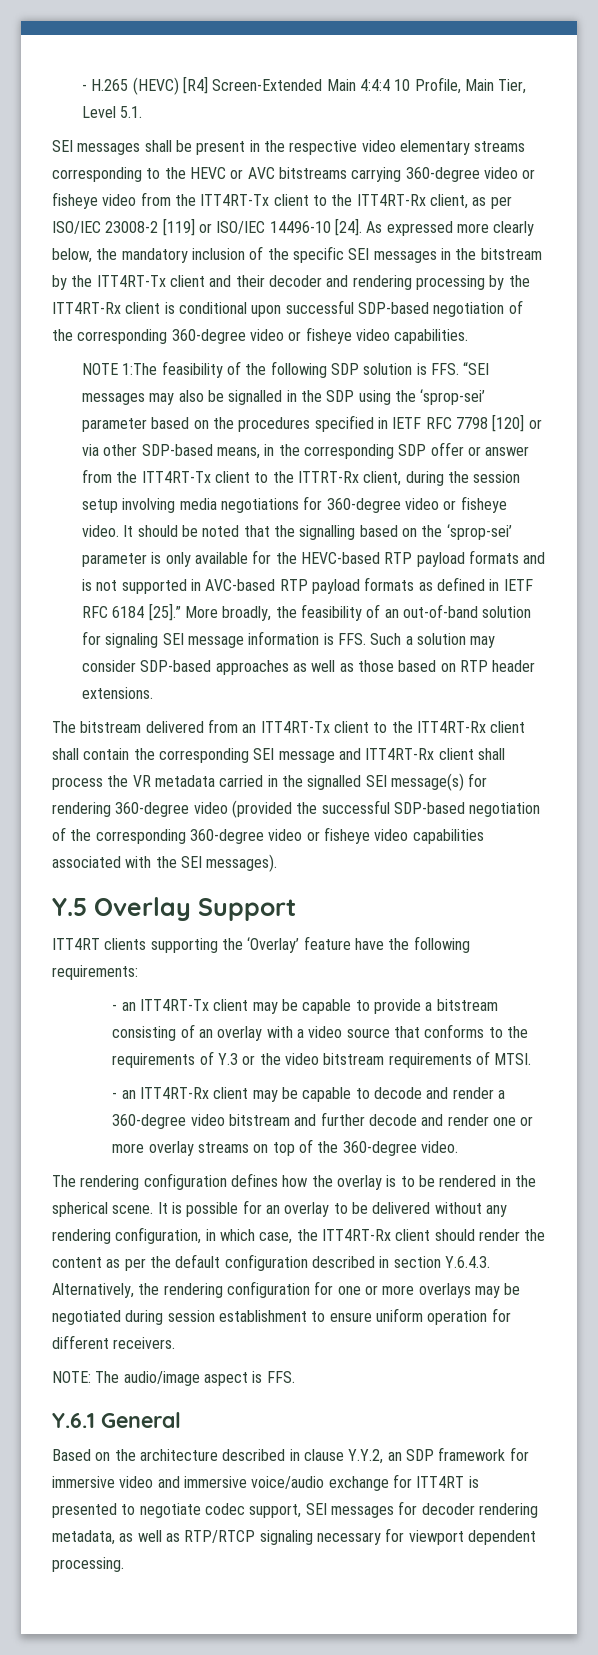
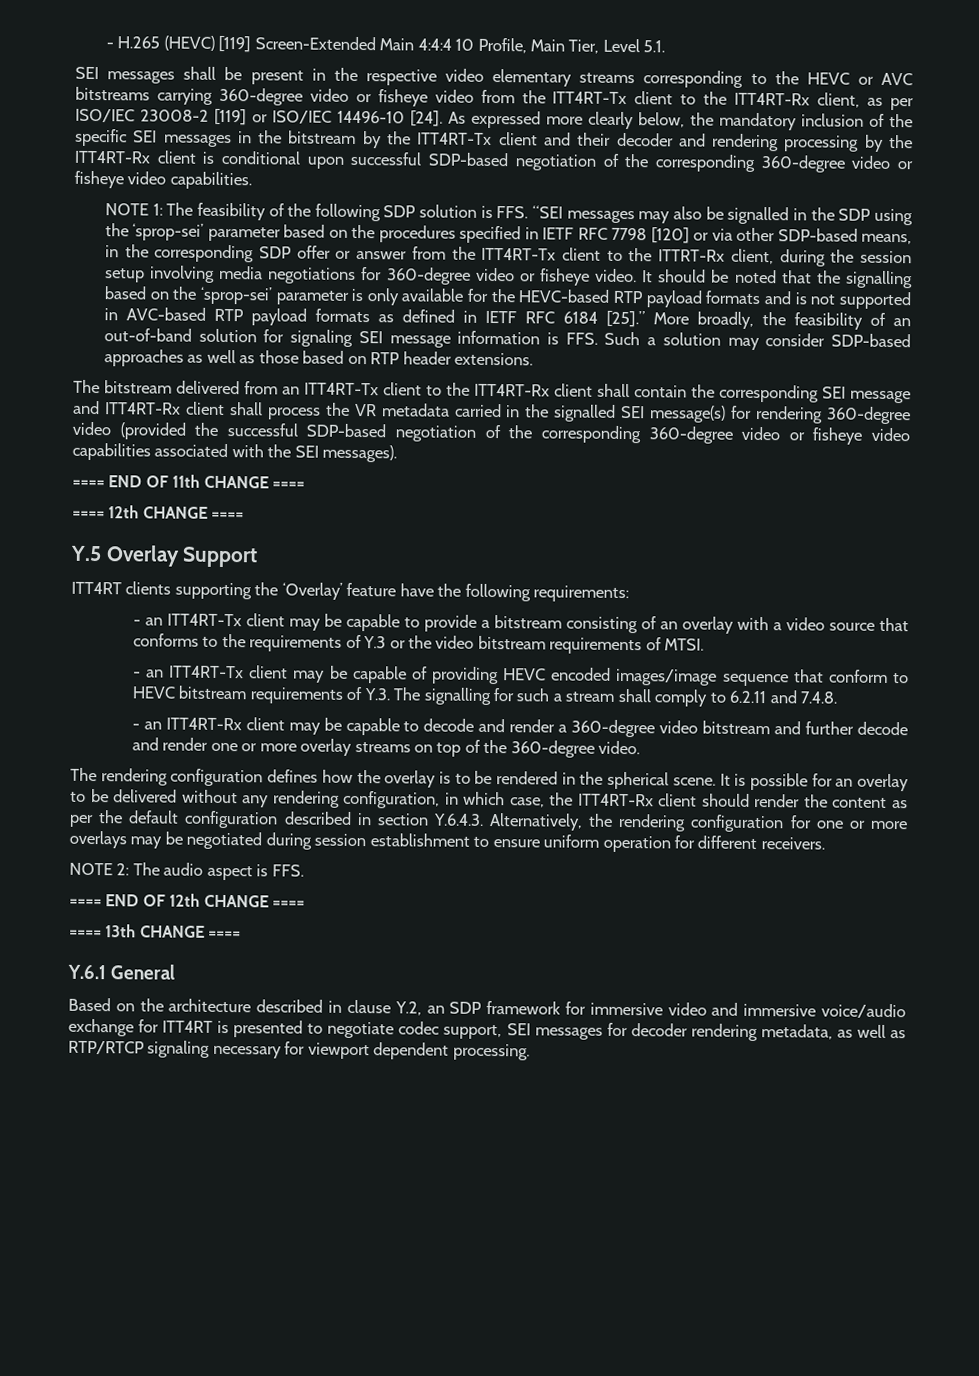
[183,76,209,94] [R4] -> [218,35,252,53] [119]
[122,363,158,375] 1:The -> [152,202,194,216] 1: The
(278, 863) none -> [72,474,306,489] [72,505,245,520] // ==== END OF 11th CHANGE ==== // ==== 12th CHANGE ====
(532, 1059) none -> [132,665,909,687] [131,685,838,707] // - an ITT4RT-Tx client may be capable of providing HEVC encoded images/image sequence that conform to HEVC bitstream requirements of Y.3. The signalling for such a stream shall comply to 6.2.11 and 7.4.8.
[52,1371,200,1386] NOTE: The audio/image -> [69,862,204,876] NOTE 2: The audio
(295, 1377) none -> [69,893,306,908] [69,924,242,939] // ==== END OF 12th CHANGE ==== // ==== 13th CHANGE ====
[348,1449,384,1464] Y.Y.2, -> [394,1001,422,1016] Y.2,

